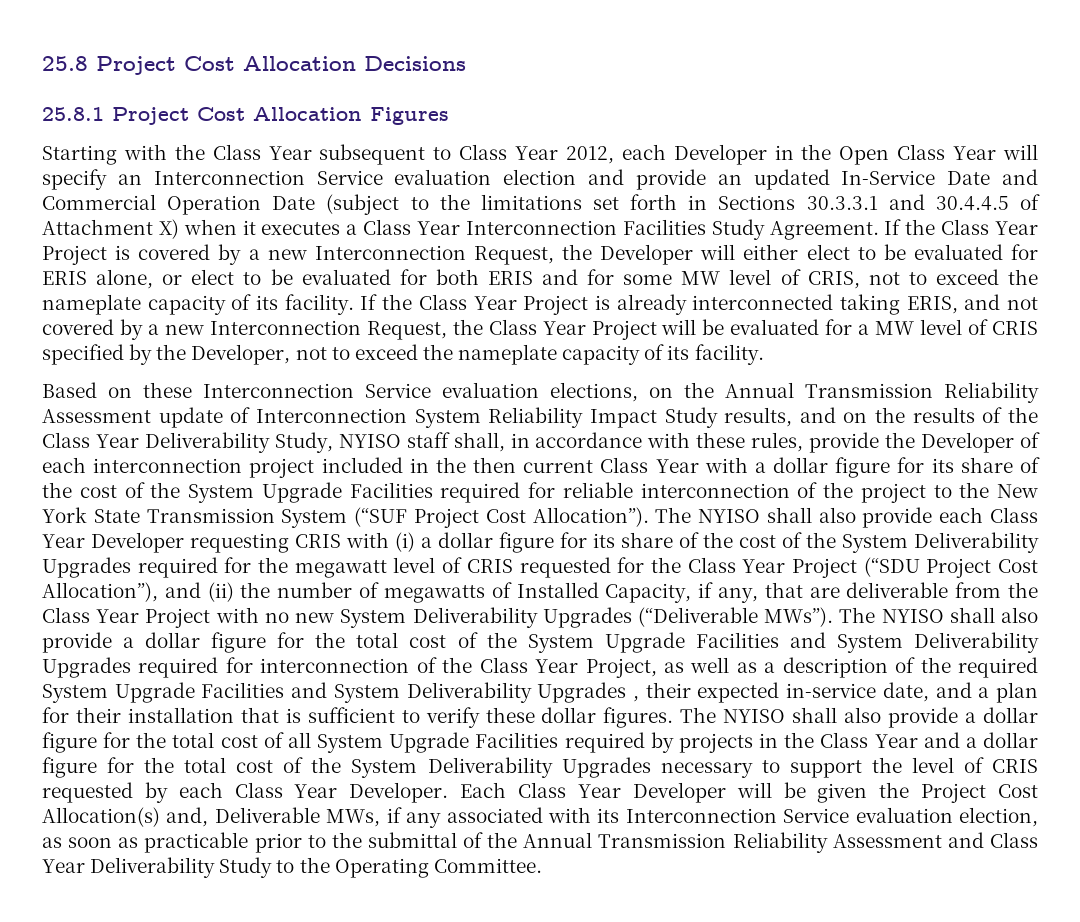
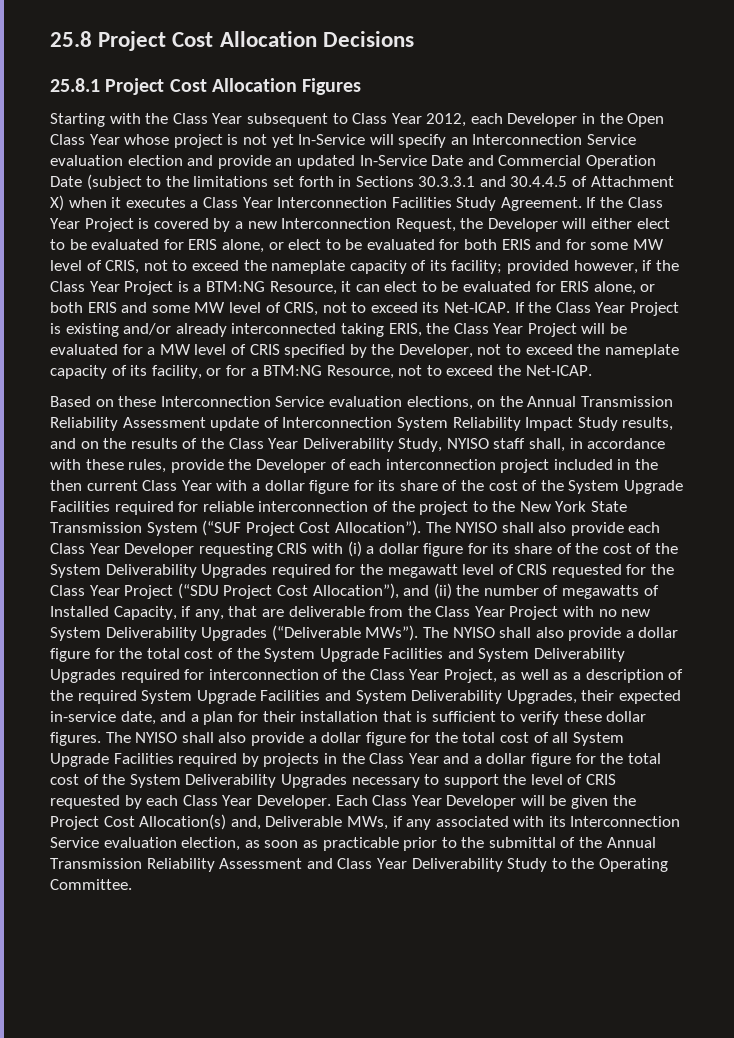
(997, 153) none -> [124,134,366,148] whose project is not yet In-Service
[284,294,610,315] facility. If the Class Year Project is -> [451,260,679,274] [50,281,656,295] [50,302,680,316] [50,323,172,337] facility; provided however, if the Class Year Project is a BTM:NG Resource, it can elect to be evaluated for ERIS alone, or both ERIS and some MW level of CRIS, not to exceed its Net-ICAP. If the Class Year Project is existing and/or
[964,294,1038,310] [42,319,447,340] and not covered by a new Interconnection Request, -> (422, 330) none
[694,344,764,365] facility. -> [151,365,592,379] facility, or for a BTM:NG Resource, not to exceed the Net-ICAP.
[537,682,639,703] Upgrades , -> [506,690,577,704] Upgrades,

